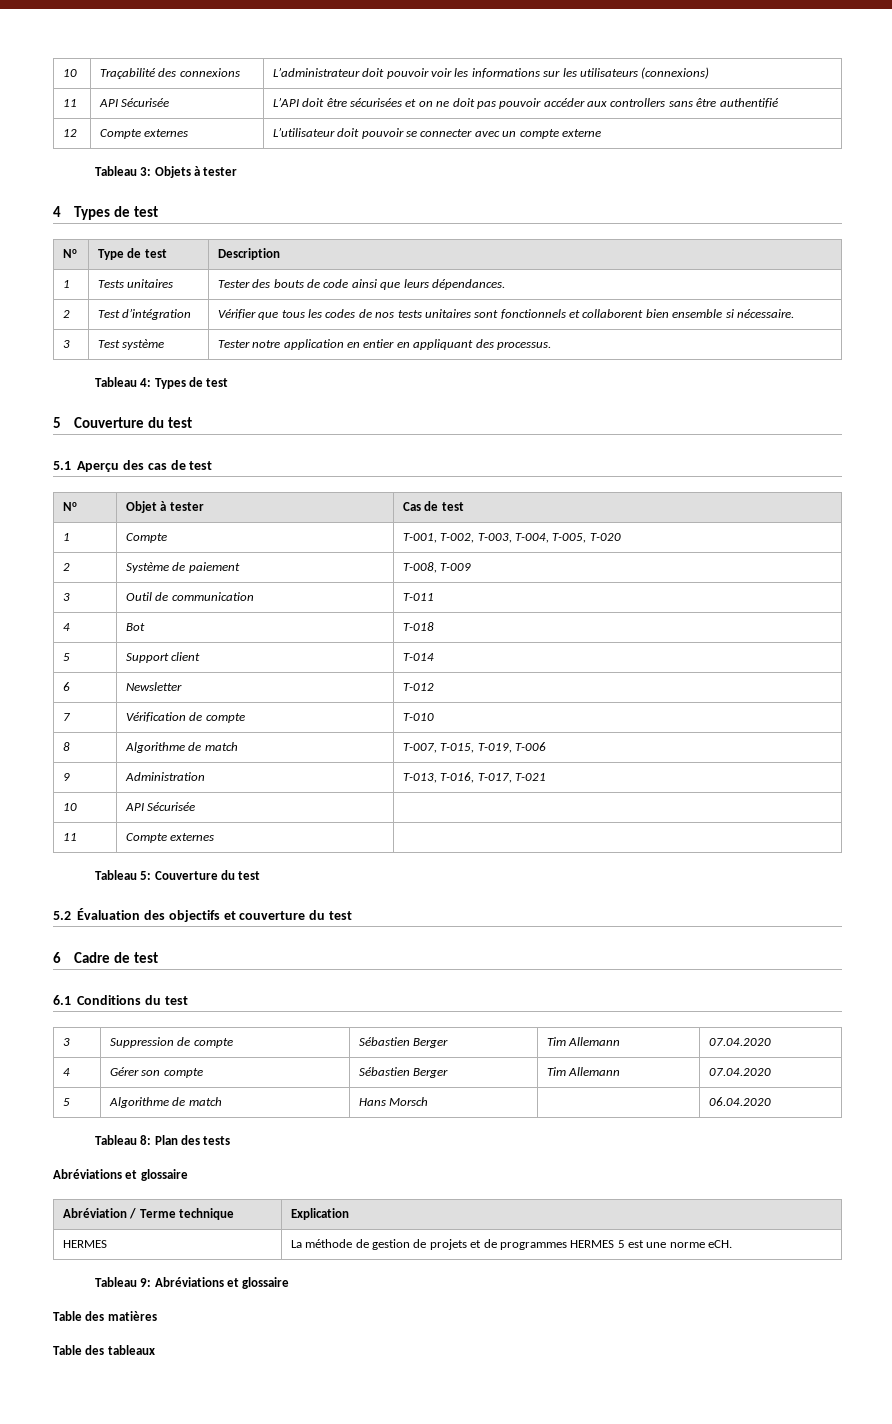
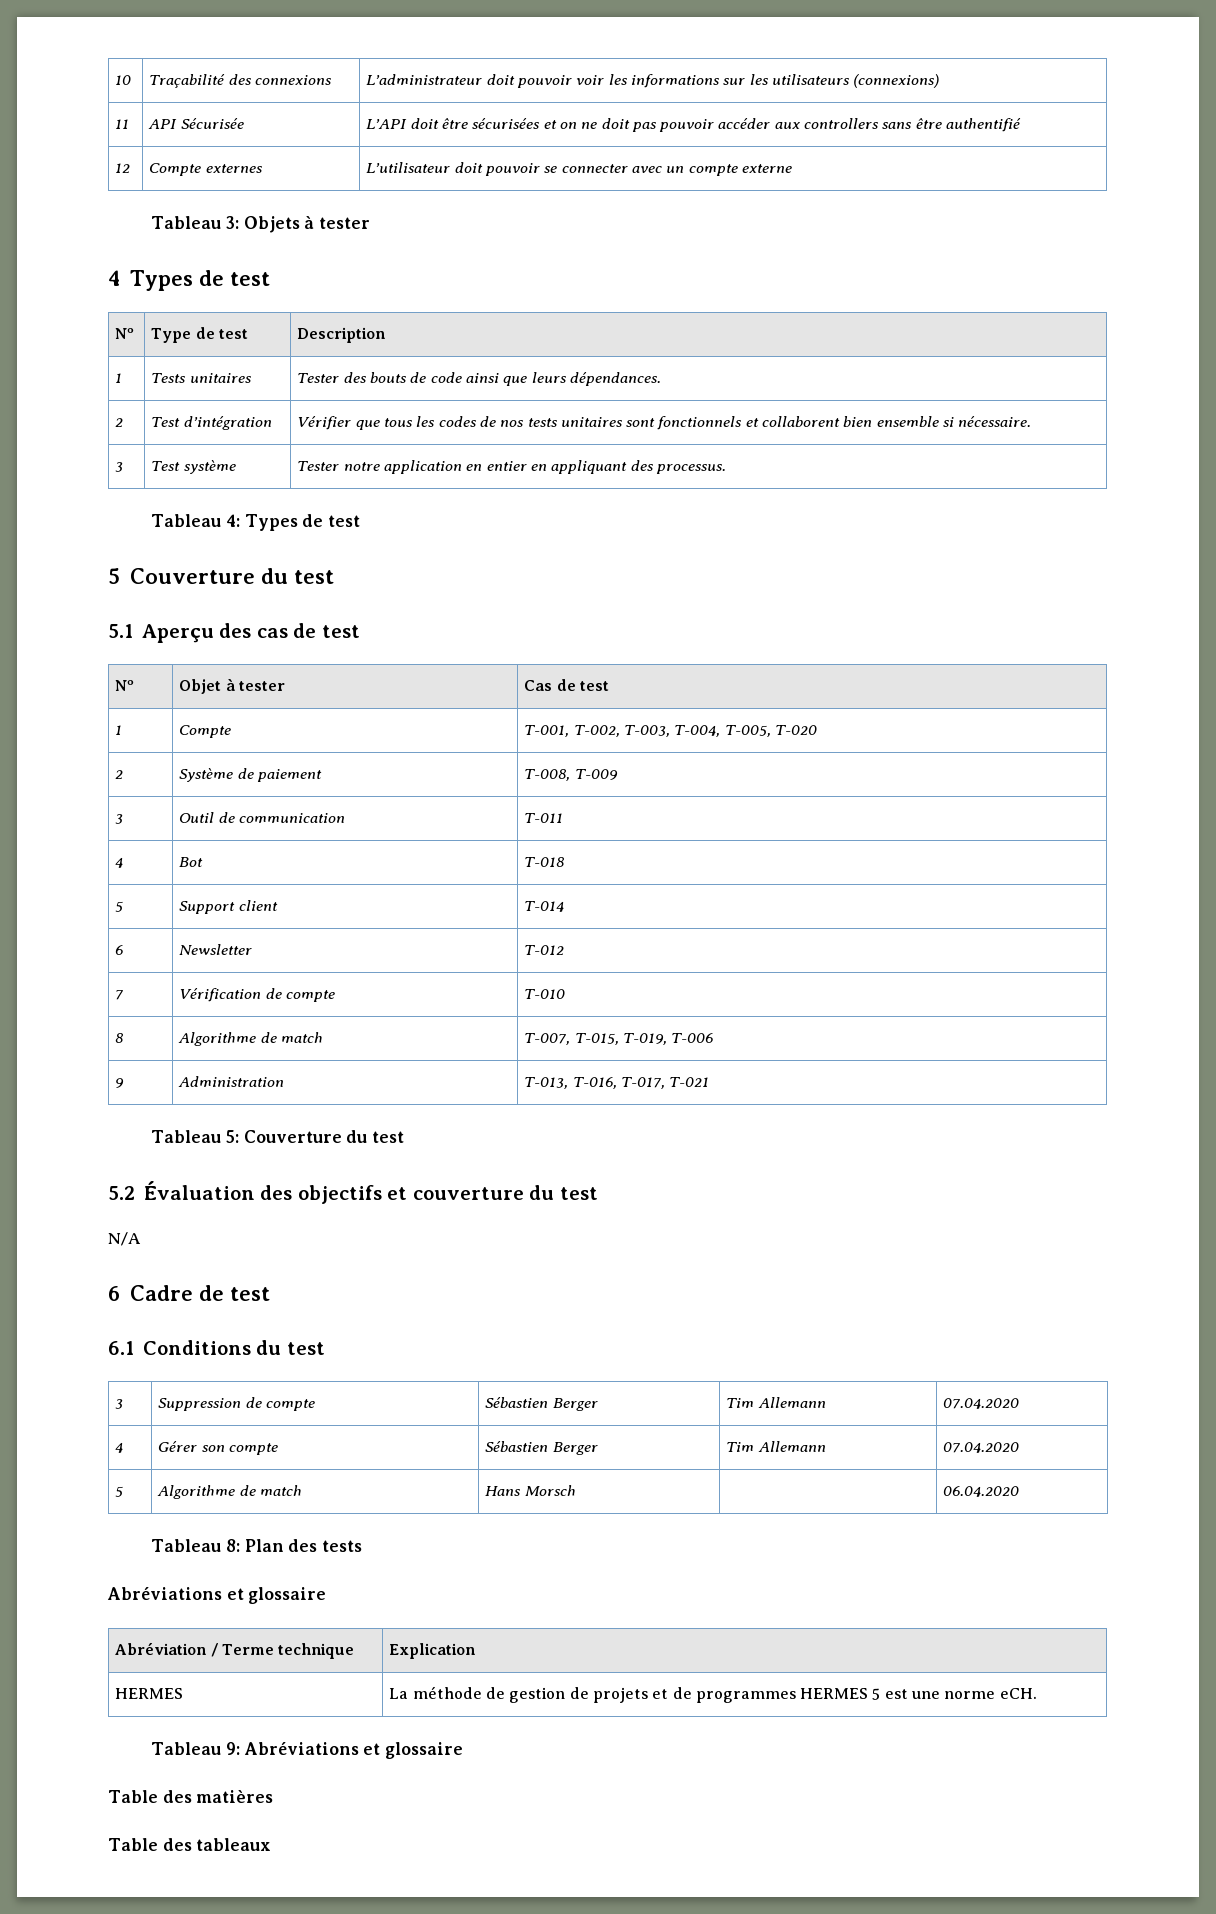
[62,803,77,811] [124,802,196,811] [62,833,77,841] [125,833,215,843] // 10 | API Sécurisée | // 11 | Compte externes | -> (710, 1082) none
(352, 915) none -> [108,1232,141,1246] // N/A

